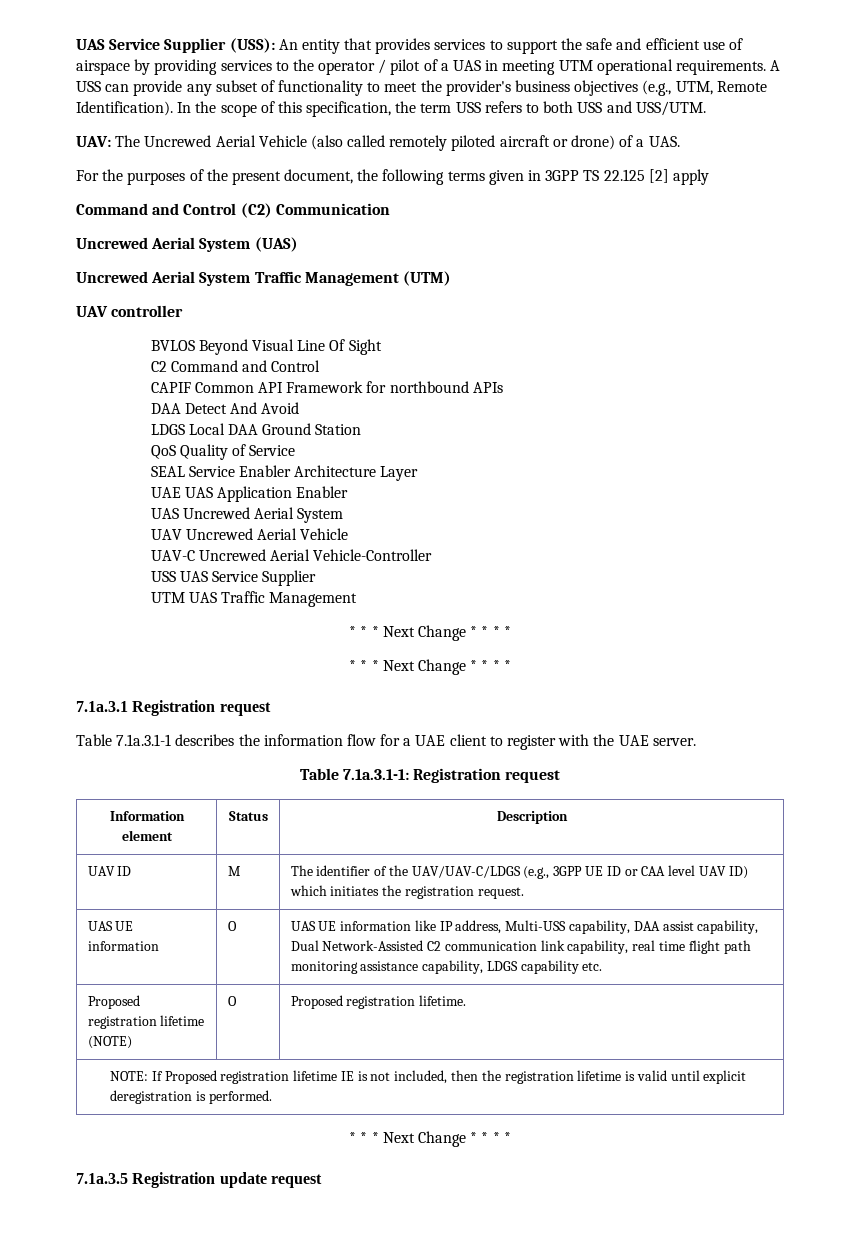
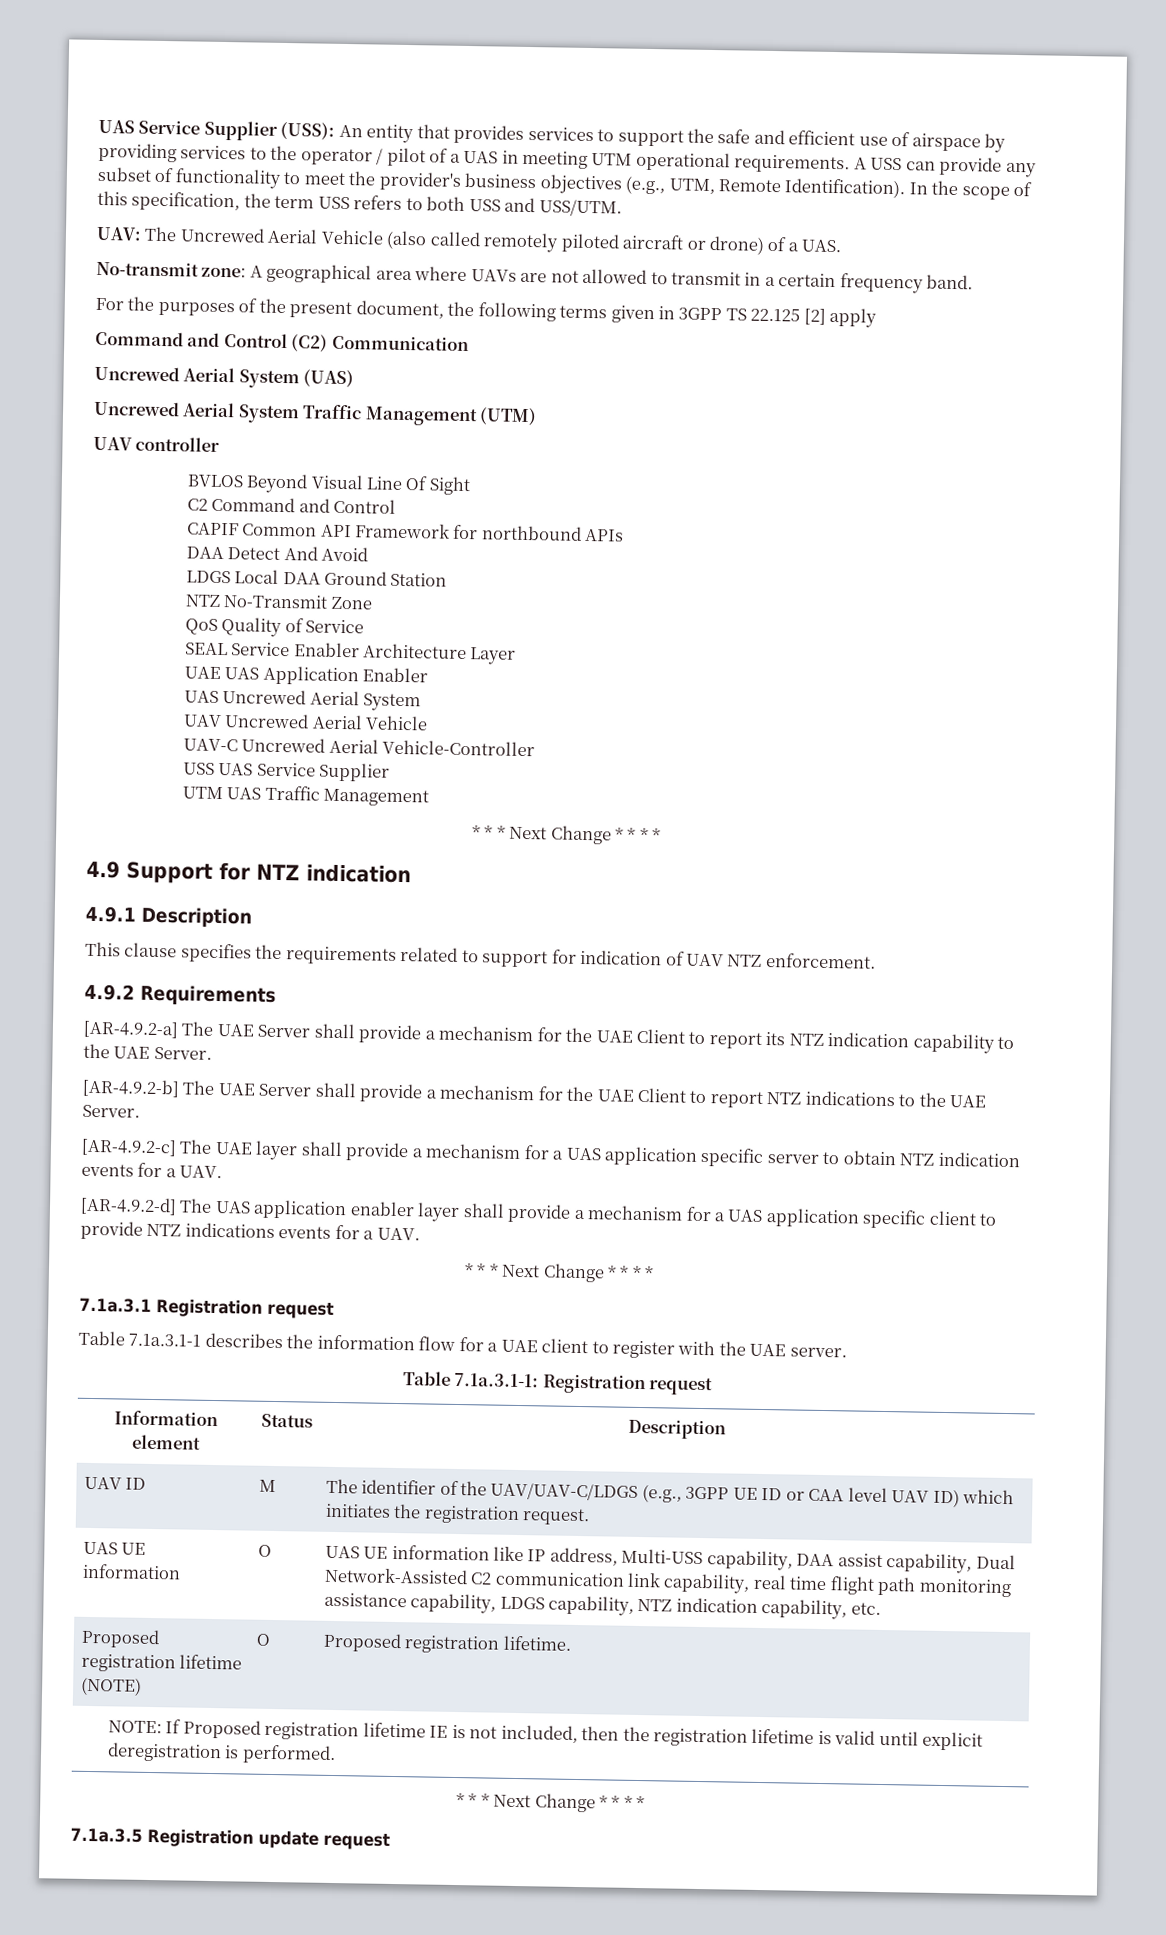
(680, 141) none -> [96,261,974,294] // No-transmit zone: A geographical area where UAVs are not allowed to transmit in a certain frequency band.
(362, 429) none -> [184,594,373,610] // NTZ No-Transmit Zone
(511, 631) none -> [86,860,411,884] [85,905,252,928] [85,941,876,969] [84,983,276,1006] [83,1020,1015,1054] [83,1043,212,1060] [82,1078,987,1108] [82,1104,140,1118] [81,1138,1021,1168] [81,1162,223,1179] [80,1196,998,1229] [80,1220,420,1241] // 4.9 Support for NTZ indication // 4.9.1 Description // This clause specifies the requirements related to support for indication of UAV NTZ enforcement. // 4.9.2 Requirements // [AR-4.9.2-a] The UAE Server shall provide a mechanism for the UAE Client to report its NTZ indication capability to the UAE Server. // [AR-4.9.2-b] The UAE Server shall provide a mechanism for the UAE Client to report NTZ indications to the UAE Server. // [AR-4.9.2-c] The UAE layer shall provide a mechanism for a UAS application specific server to obtain NTZ indication events for a UAV. // [AR-4.9.2-d] The UAS application enabler layer shall provide a mechanism for a UAS application specific client to provide NTZ indications events for a UAV.
[520,960,579,974] capability -> [547,1595,848,1620] capability, NTZ indication capability,

